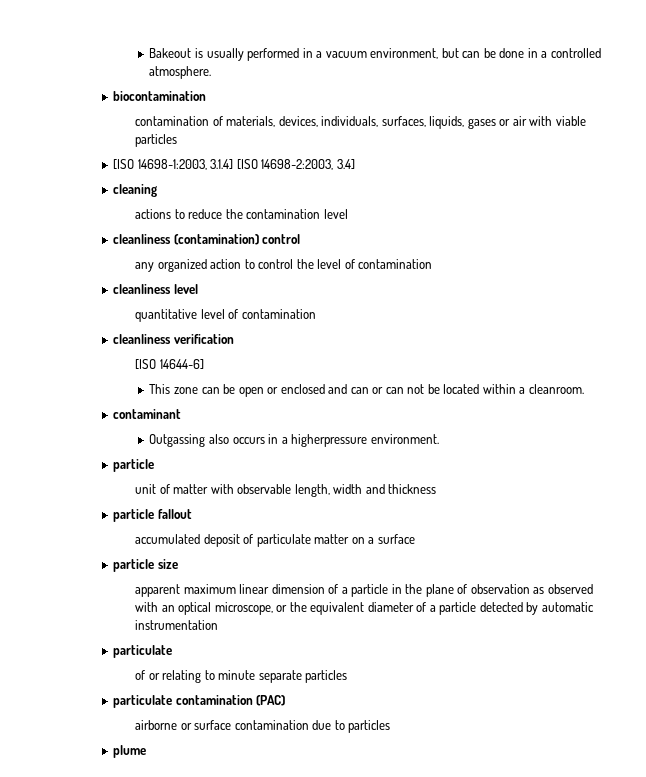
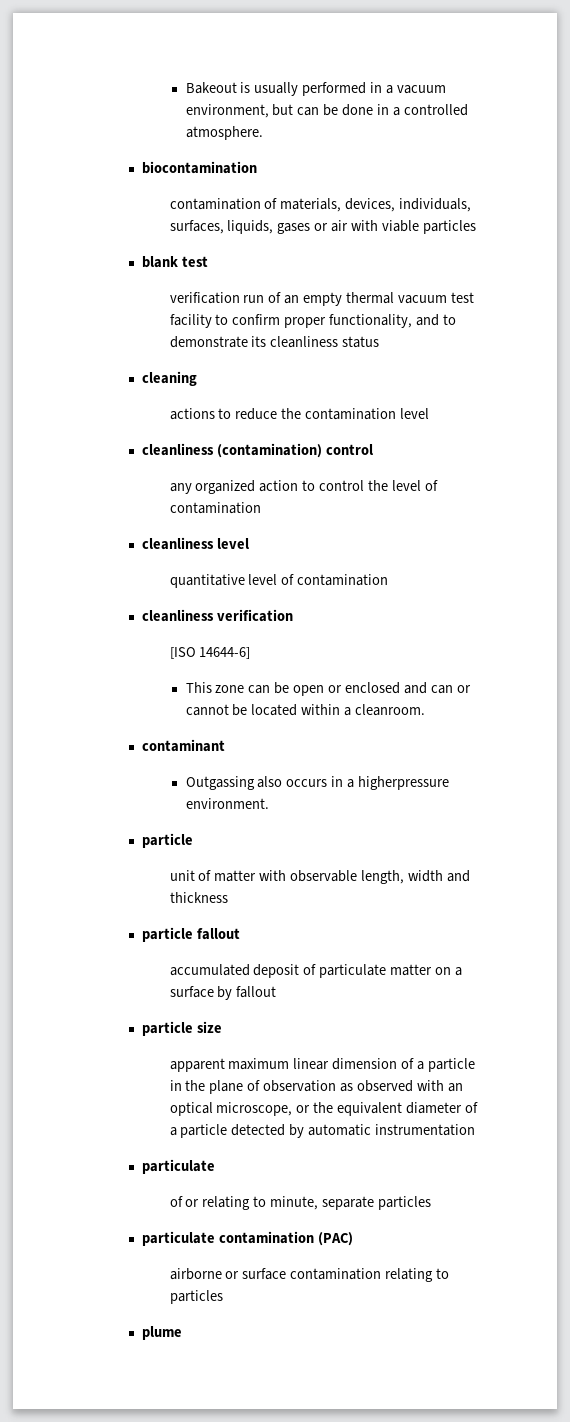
[113,159,355,170] [ISO 14698-1:2003, 3.1.4] [ISO 14698-2:2003, 3.4] -> [142,256,209,268] [169,292,474,306] [169,314,457,328] [169,336,380,348] blank test // verification run of an empty thermal vacuum test facility to confirm proper functionality, and to demonstrate its cleanliness status
[385,384,425,394] can not -> [185,704,229,716] cannot
(415, 539) none -> [217,986,277,1000] by fallout
[218,670,256,680] minute -> [270,1196,319,1210] minute,
[312,720,332,730] due -> [385,1268,434,1282] relating

